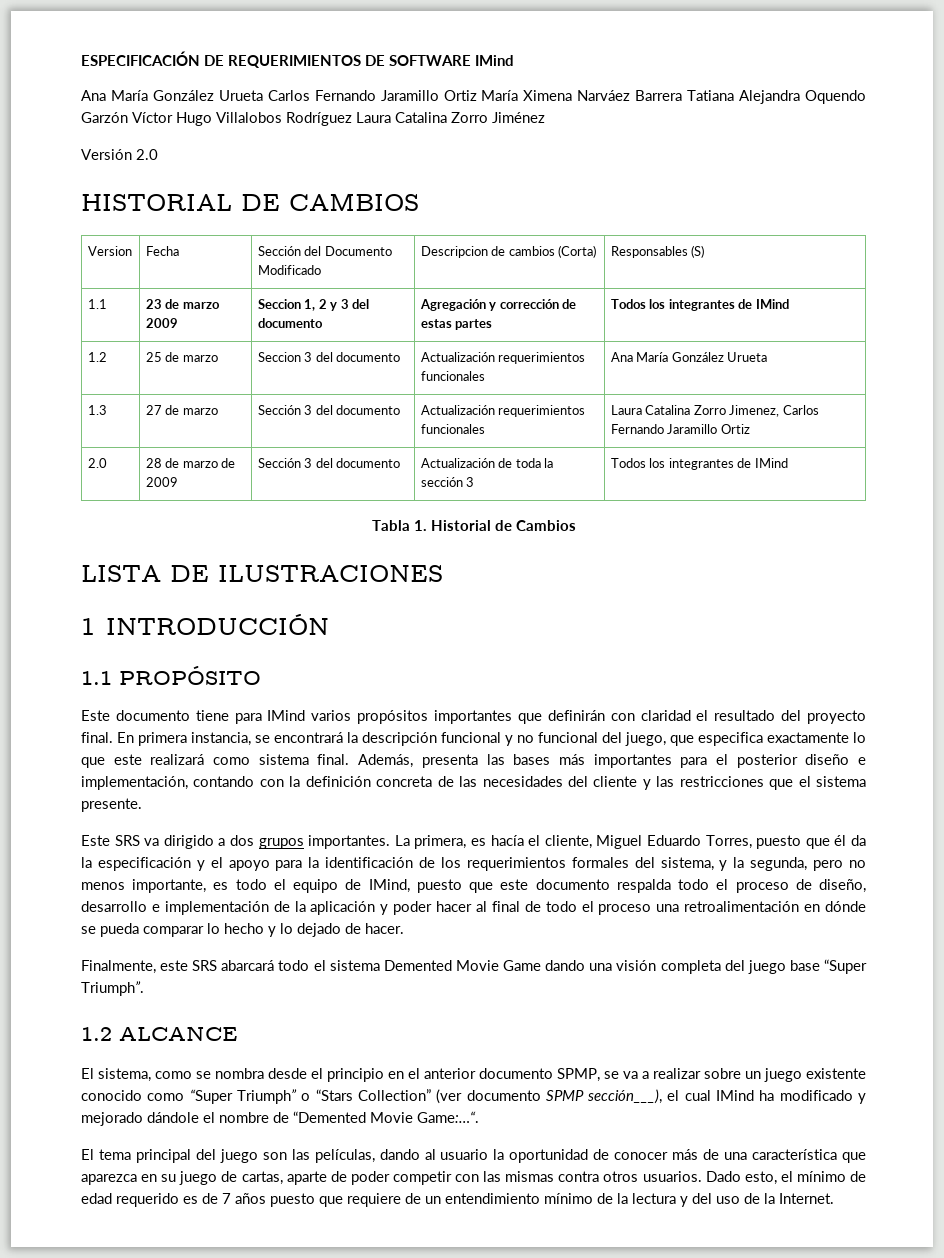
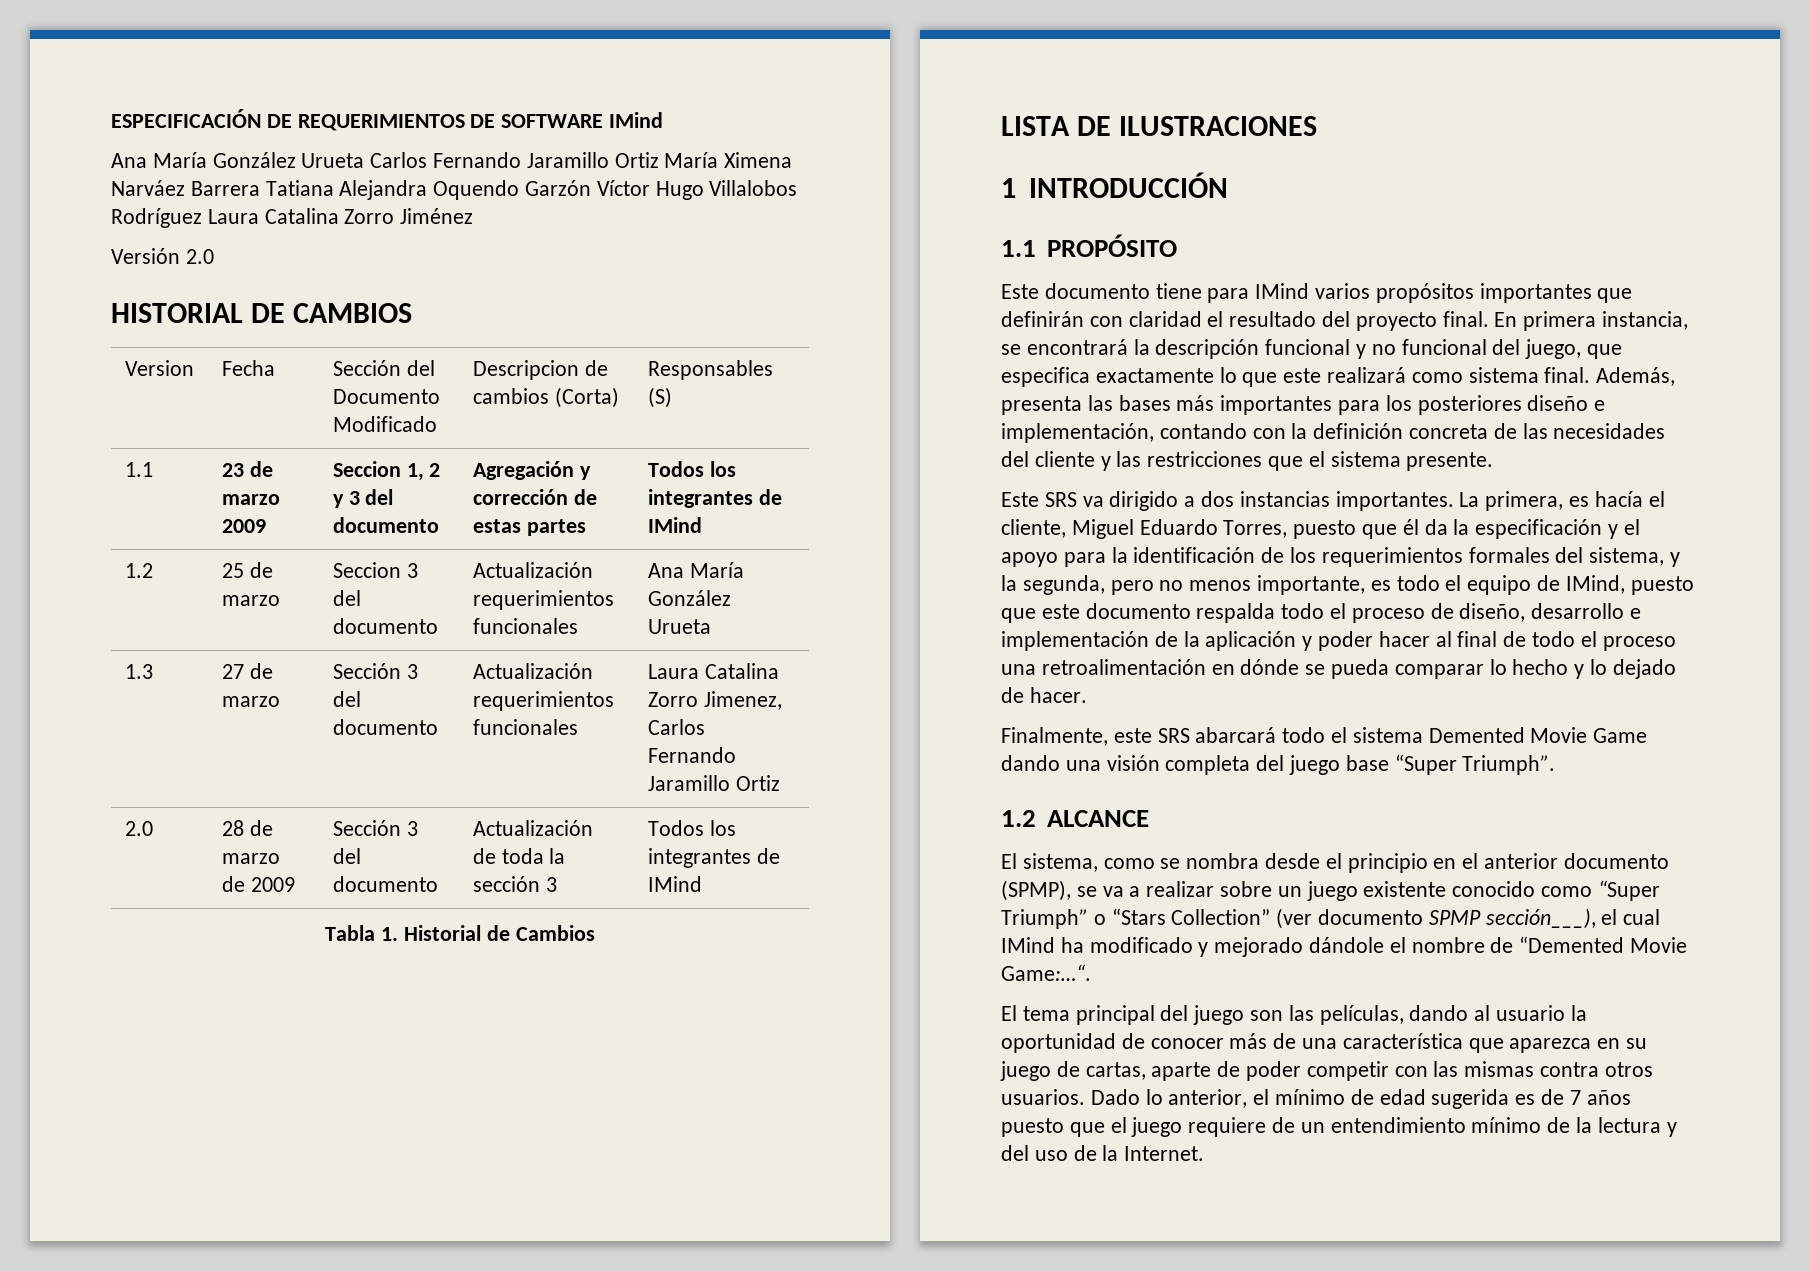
[715,754,798,768] el posterior -> [1385,395,1522,415] los posteriores
[258,838,304,849] grupos -> [1239,491,1330,507] instancias
[557,1068,600,1082] SPMP, -> [1001,880,1071,901] (SPMP),
[744,1171,777,1185] esto, -> [1145,1089,1248,1108] lo anterior,
[116,1193,179,1207] requerido -> [1431,1089,1510,1109] sugerida
(343, 1201) none -> [1110,1117,1183,1137] el juego

